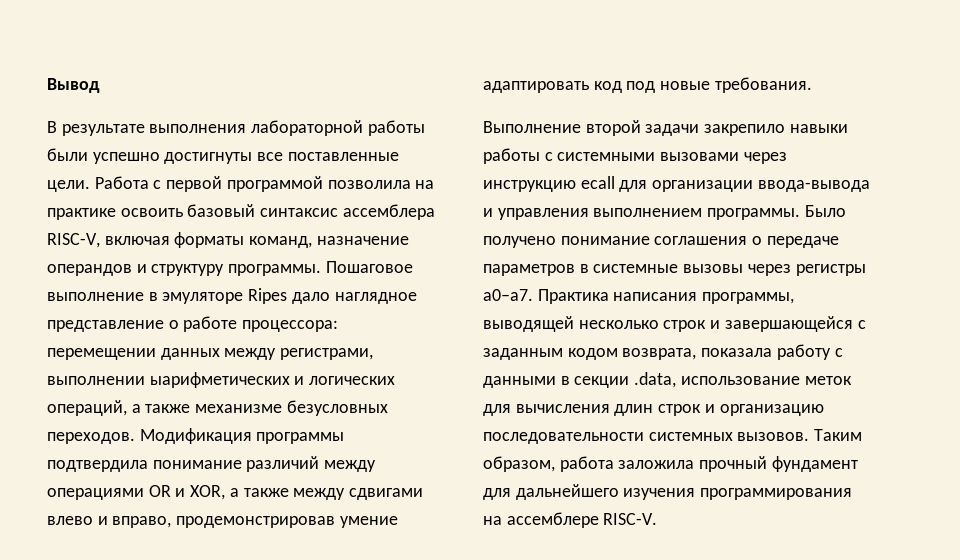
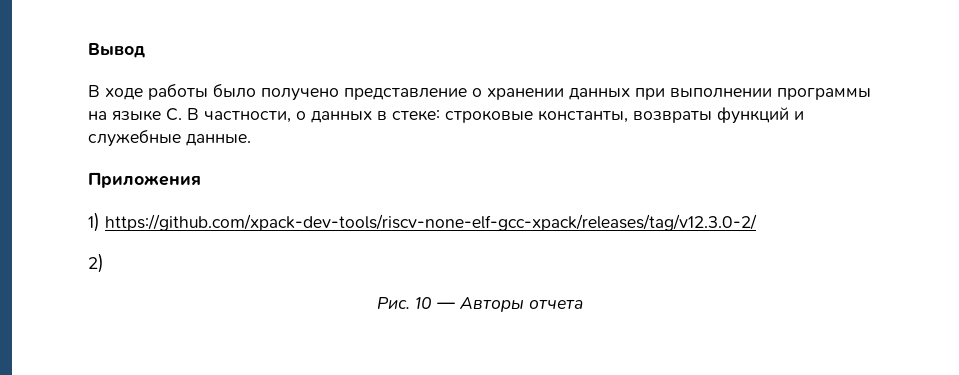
[61,120,425,136] [47,148,399,164] [47,176,435,192] [47,204,435,220] [47,232,409,248] [47,261,413,276] [47,288,417,304] [47,316,339,332] [47,348,374,360] [47,372,396,388] [47,400,388,416] [47,428,345,444] [47,456,377,472] [47,485,424,500] [47,516,398,528] [483,77,812,93] [483,120,848,136] [483,148,787,164] [483,176,870,192] [483,205,846,220] [483,236,839,248] [483,264,866,276] [483,289,795,304] [483,316,866,332] [483,344,843,360] [483,372,852,388] [483,404,824,416] [483,429,863,444] [483,456,858,472] [483,484,853,500] [483,512,658,528] результате выполнения лабораторной работы были успешно достигнуты все поставленные цели. Работа с первой программой позволила на практике освоить базовый синтаксис ассемблера RISC-V, включая форматы команд, назначение операндов и структуру программы. Пошаговое выполнение в эмуляторе Ripes дало наглядное представление о работе процессора: перемещении данных между регистрами, выполнении ыарифметических и логических операций, а также механизме безусловных переходов. Модификация программы подтвердила понимание различий между операциями OR и XOR, а также между сдвигами влево и вправо, продемонстрировав умение адаптировать код под новые требования. // Выполнение второй задачи закрепило навыки работы с системными вызовами через инструкцию ecall для организации ввода-вывода и управления выполнением программы. Было получено понимание соглашения о передаче параметров в системные вызовы через регистры a0–a7. Практика написания программы, выводящей несколько строк и завершающейся с заданным кодом возврата, показала работу с данными в секции .data, использование меток для вычисления длин строк и организацию последовательности системных вызовов. Таким образом, работа заложила прочный фундамент для дальнейшего изучения программирования на ассемблере RISC-V. -> [105,83,871,101] [88,107,804,124] [88,129,251,147] [88,172,201,188] [88,212,757,232] [88,253,104,273] [376,297,583,312] ходе работы было получено представление о хранении данных при выполнении программы на языке С. В частности, о данных в стеке: строковые константы, возвраты функций и служебные данные. // Приложения // 1) https://github.com/xpack-dev-tools/riscv-none-elf-gcc-xpack/releases/tag/v12.3.0-2/ // 2) // Рис. 10 — Авторы отчета

